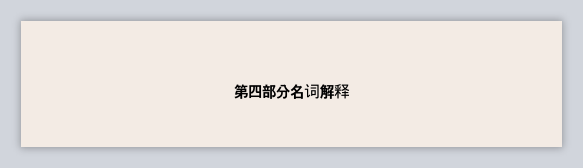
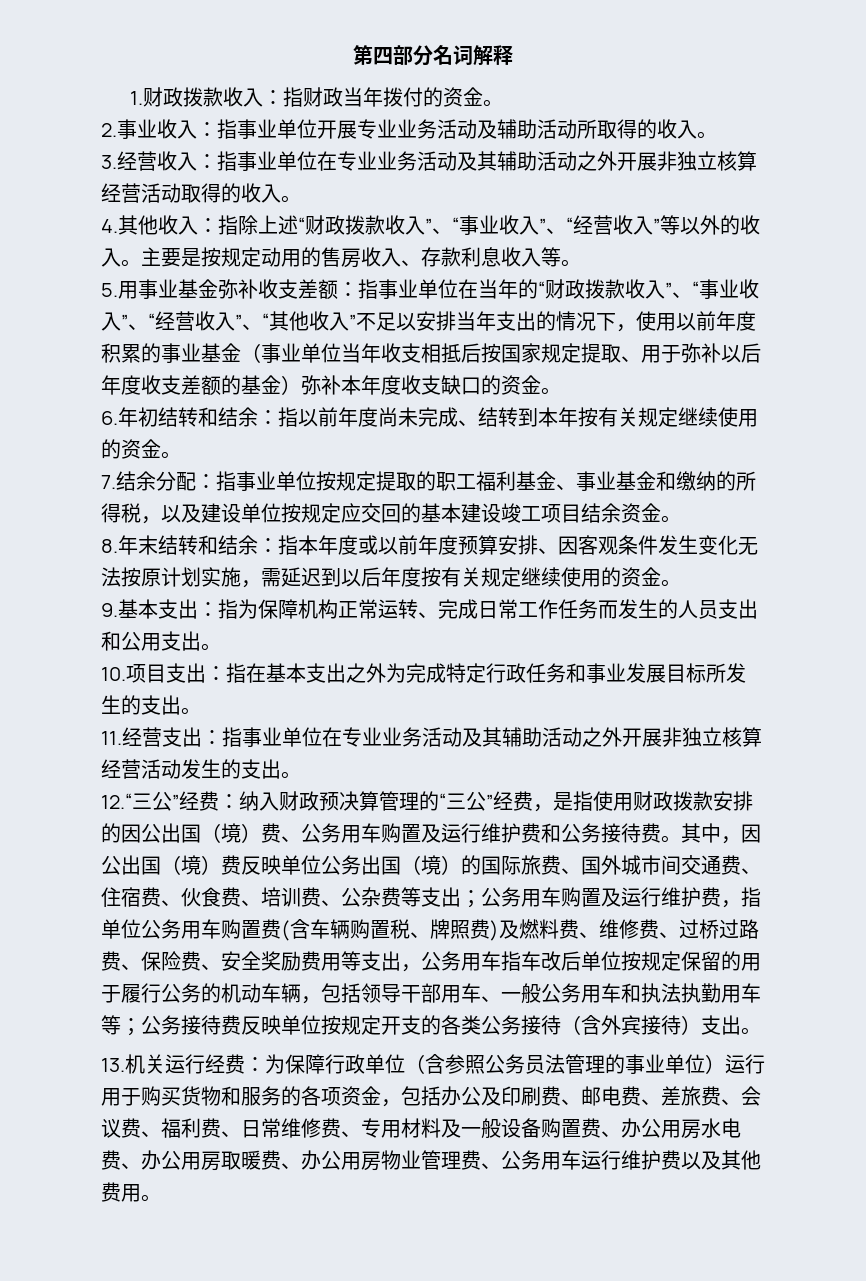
(350, 91) none -> [129,87,503,107] [101,119,717,139] [101,151,757,171] [101,183,301,203] [101,215,760,235] [101,247,581,268] [101,279,759,299] [101,311,756,332] [101,343,761,363] [101,375,561,395] [101,407,758,427] [101,439,181,459] [101,471,756,491] [101,503,681,524] [101,535,758,555] [101,567,681,588] [101,599,758,619] [101,631,221,651] [101,663,746,683] [101,695,201,715] [101,727,762,747] [101,759,301,779] [101,791,753,812] [101,823,761,844] [101,855,761,875] [101,887,761,908] [101,919,759,941] [101,951,761,972] [101,983,761,1004] [101,1015,761,1036] [101,1054,765,1074] [101,1086,761,1107] [101,1118,741,1139] [101,1150,761,1171] [101,1182,161,1202] // 1.财政拨款收入：指财政当年拨付的资金。 // 2.事业收入：指事业单位开展专业业务活动及辅助活动所取得的收入。 // 3.经营收入：指事业单位在专业业务活动及其辅助活动之外开展非独立核算经营活动取得的收入。 // 4.其他收入：指除上述“财政拨款收入”、“事业收入”、“经营收入”等以外的收入。主要是按规定动用的售房收入、存款利息收入等。 // 5.用事业基金弥补收支差额：指事业单位在当年的“财政拨款收入”、“事业收入”、“经营收入”、“其他收入”不足以安排当年支出的情况下，使用以前年度积累的事业基金（事业单位当年收支相抵后按国家规定提取、用于弥补以后年度收支差额的基金）弥补本年度收支缺口的资金。 // 6.年初结转和结余：指以前年度尚未完成、结转到本年按有关规定继续使用的资金。 // 7.结余分配：指事业单位按规定提取的职工福利基金、事业基金和缴纳的所得税，以及建设单位按规定应交回的基本建设竣工项目结余资金。 // 8.年末结转和结余：指本年度或以前年度预算安排、因客观条件发生变化无法按原计划实施，需延迟到以后年度按有关规定继续使用的资金。 // 9.基本支出：指为保障机构正常运转、完成日常工作任务而发生的人员支出和公用支出。 // 10.项目支出：指在基本支出之外为完成特定行政任务和事业发展目标所发生的支出。 // 11.经营支出：指事业单位在专业业务活动及其辅助活动之外开展非独立核算经营活动发生的支出。 // 12.“三公”经费：纳入财政预决算管理的“三公”经费，是指使用财政拨款安排的因公出国（境）费、公务用车购置及运行维护费和公务接待费。其中，因公出国（境）费反映单位公务出国（境）的国际旅费、国外城市间交通费、住宿费、伙食费、培训费、公杂费等支出；公务用车购置及运行维护费，指单位公务用车购置费(含车辆购置税、牌照费)及燃料费、维修费、过桥过路费、保险费、安全奖励费用等支出，公务用车指车改后单位按规定保留的用于履行公务的机动车辆，包括领导干部用车、一般公务用车和执法执勤用车等；公务接待费反映单位按规定开支的各类公务接待（含外宾接待）支出。 // 13.机关运行经费：为保障行政单位（含参照公务员法管理的事业单位）运行用于购买货物和服务的各项资金，包括办公及印刷费、邮电费、差旅费、会议费、福利费、日常维修费、专用材料及一般设备购置费、办公用房水电费、办公用房取暖费、办公用房物业管理费、公务用车运行维护费以及其他费用。

